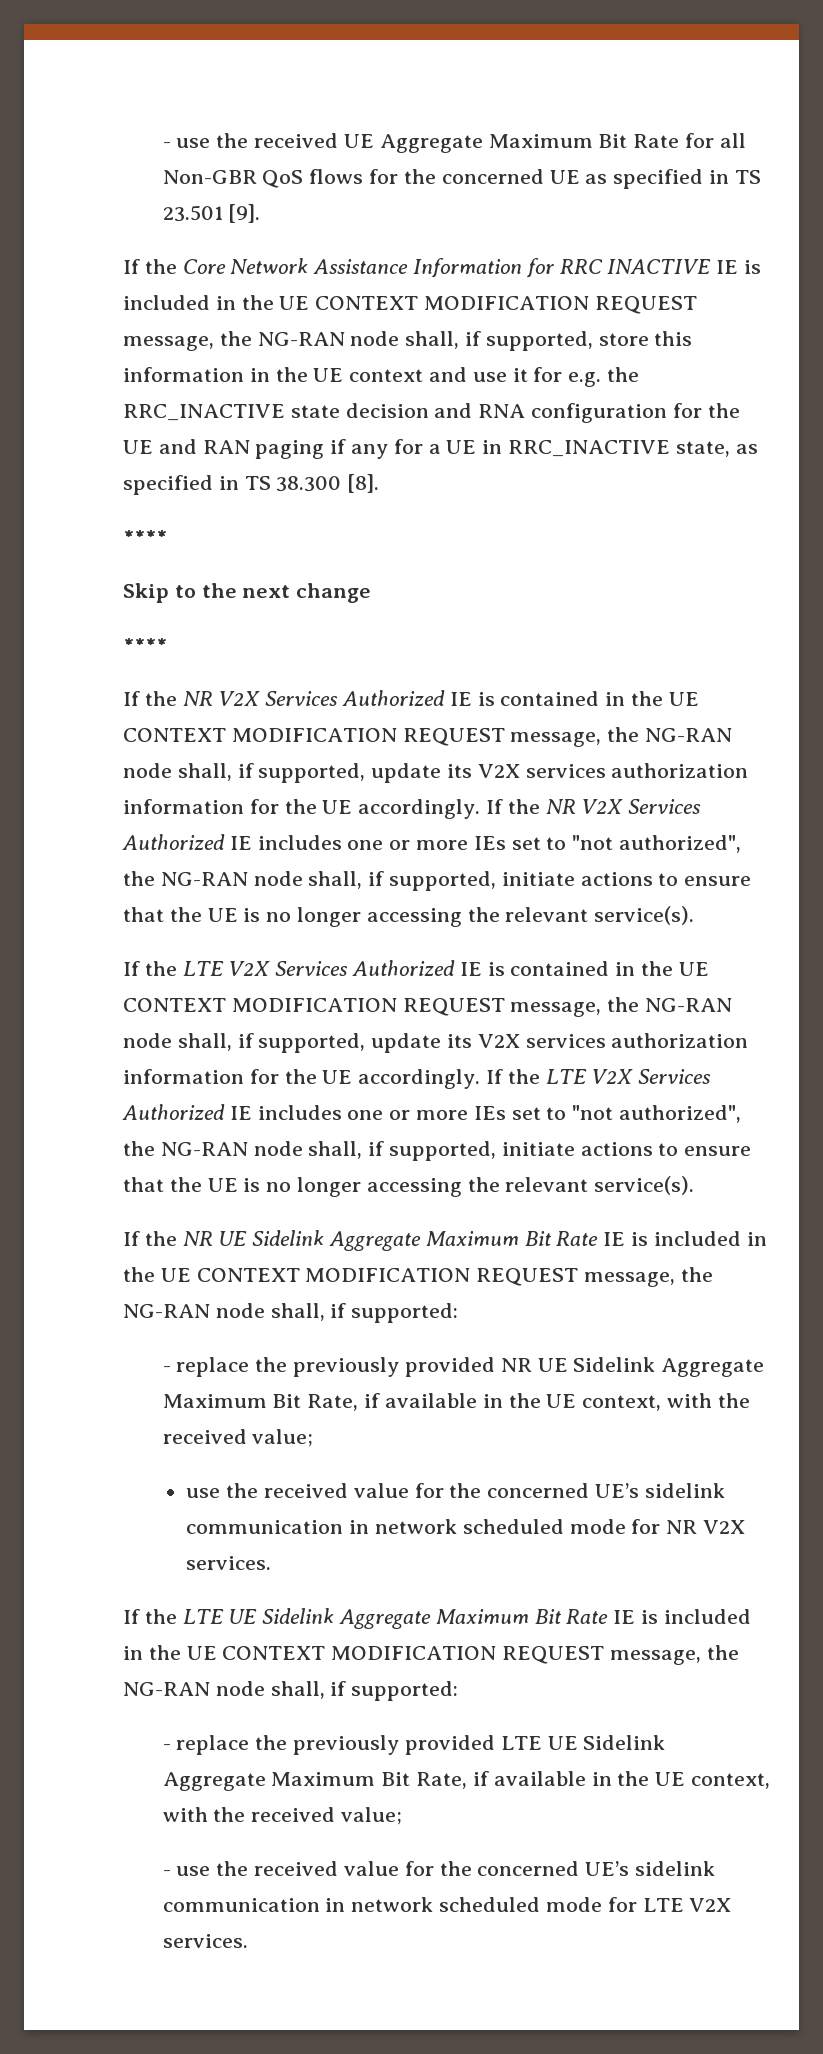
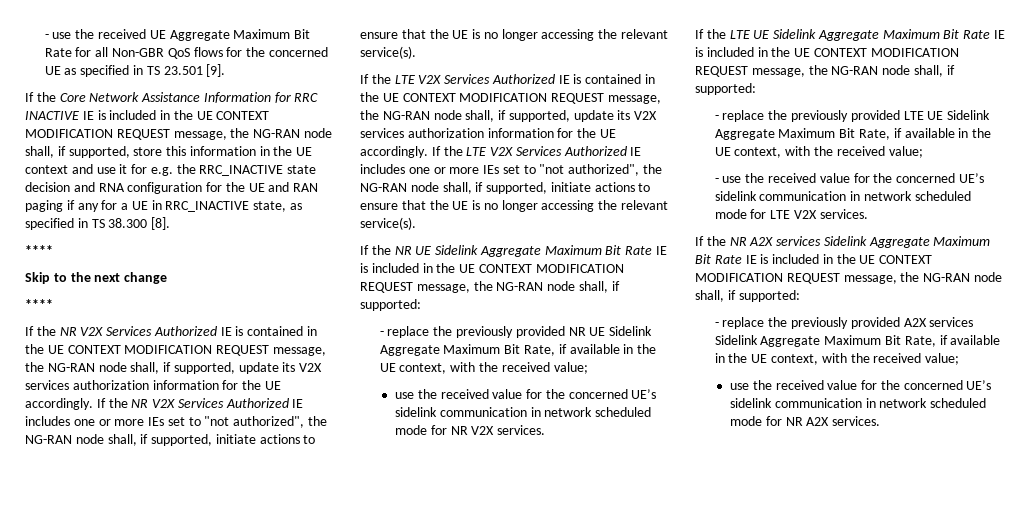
(248, 1941) none -> [695,236,991,248] [695,254,933,264] [695,272,1002,284] [695,290,800,302] [714,317,974,329] [714,335,1001,347] [714,353,960,365] [730,380,992,390] [730,398,987,408] [730,416,881,426] // If the NR A2X services Sidelink Aggregate Maximum Bit Rate IE is included in the UE CONTEXT MODIFICATION REQUEST message, the NG-RAN node shall, if supported: // - replace the previously provided A2X services Sidelink Aggregate Maximum Bit Rate, if available in the UE context, with the received value; // use the received value for the concerned UE’s sidelink communication in network scheduled mode for NR A2X services.

